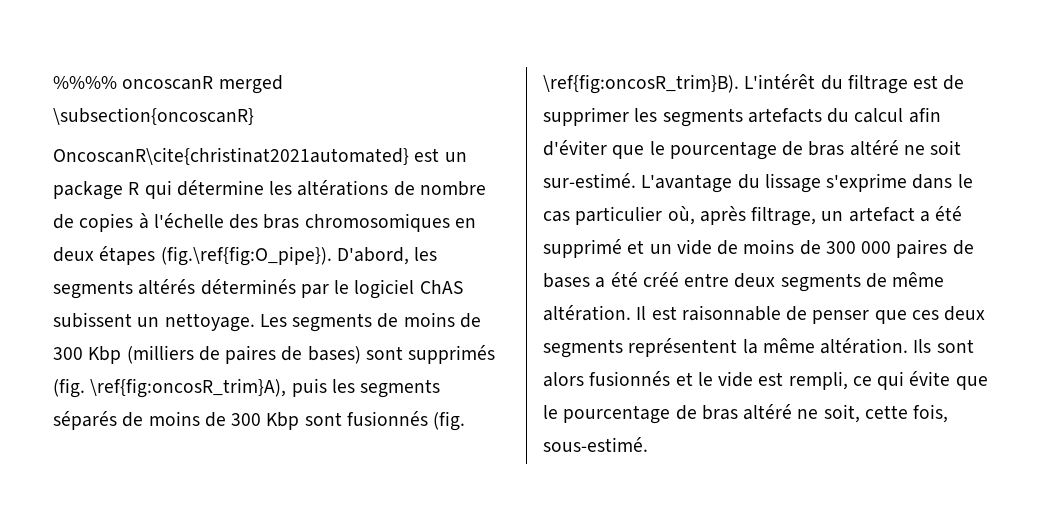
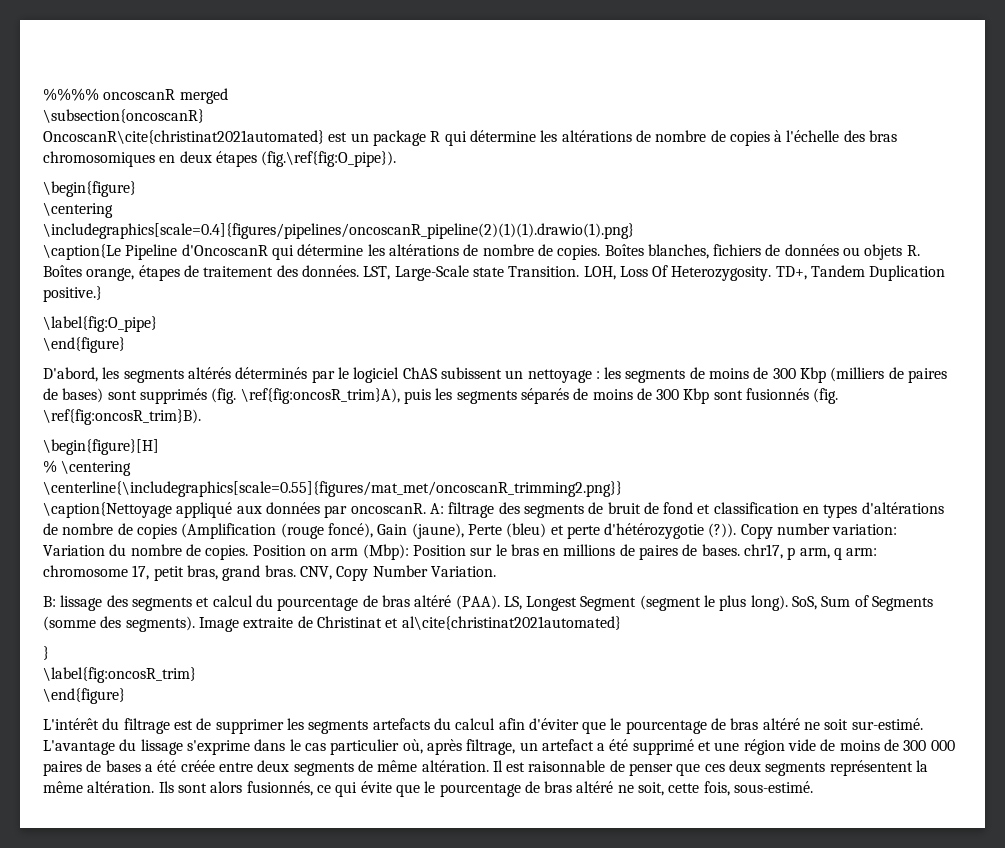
(332, 256) none -> [43,181,136,197] [43,202,113,218] [43,223,634,239] [43,244,920,260] [43,265,946,281] [43,286,102,302] [43,316,157,332] [43,337,125,353] // \begin{figure} // \centering // \includegraphics[scale=0.4]{figures/pipelines/oncoscanR_pipeline(2)(1)(1).drawio(1).png} // \caption{Le Pipeline d'OncoscanR qui détermine les altérations de nombre de copies. Boîtes blanches, fichiers de données ou objets R. Boîtes orange, étapes de traitement des données. LST, Large-Scale state Transition. LOH, Loss Of Heterozygosity. TD+, Tandem Duplication positive.} // \label{fig:O_pipe} // \end{figure} //
[164,313,287,332] nettoyage. Les -> [527,367,622,383] nettoyage : les
(739, 84) none -> [43,439,159,455] [43,460,132,476] [43,481,622,497] [43,502,944,518] [43,523,898,539] [43,544,878,560] [43,565,496,581] [43,595,934,611] [43,616,621,632] [43,646,49,660] [43,667,196,683] [43,688,125,704] // \begin{figure}[H] // % \centering // \centerline{\includegraphics[scale=0.55]{figures/mat_met/oncoscanR_trimming2.png}} // \caption{Nettoyage appliqué aux données par oncoscanR. A: filtrage des segments de bruit de fond et classification en types d'altérations de nombre de copies (Amplification (rouge foncé), Gain (jaune), Perte (bleu) et perte d'hétérozygotie (?)). Copy number variation: Variation du nombre de copies. Position on arm (Mbp): Position sur le bras en millions de paires de bases. chr17, p arm, q arm: chromosome 17, petit bras, grand bras. CNV, Copy Number Variation. // B: lissage des segments et calcul du pourcentage de bras altéré (PAA). LS, Longest Segment (segment le plus long). SoS, Sum of Segments (somme des segments). Image extraite de Christinat et al\cite{christinat2021automated} // } // \label{fig:oncosR_trim} // \end{figure} //
[649,244,672,254] un -> [714,739,785,755] une région
[642,272,679,287] créé -> [180,760,215,772] créée
[589,371,848,390] fusionnés et le vide est rempli, -> [246,781,313,796] fusionnés,

